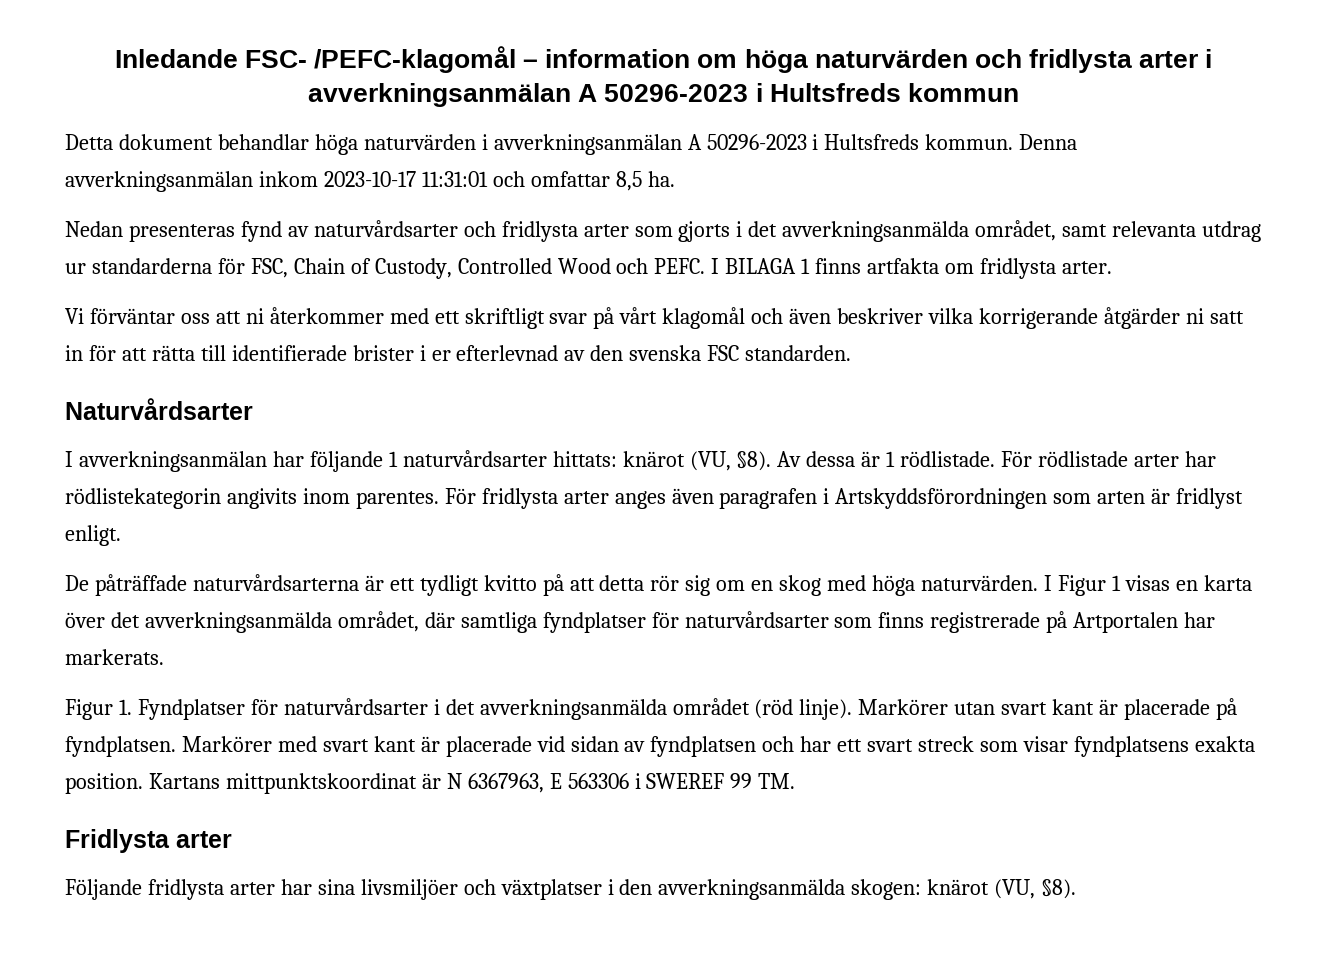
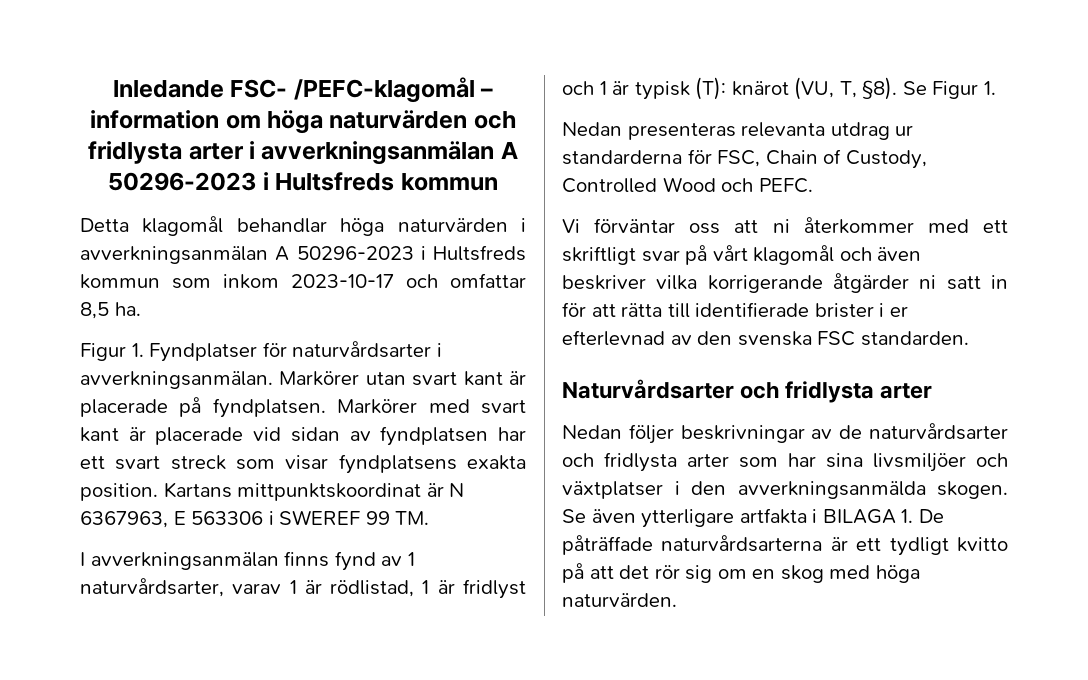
[118,134,213,150] dokument -> [142,216,224,236] klagomål
[925,134,1078,150] [65,171,253,192] kommun. Denna avverkningsanmälan -> [80,274,211,289] kommun som
[421,171,488,187] 11:31:01 -> (394, 281) none
[65,220,1108,242] Nedan presenteras fynd av naturvårdsarter och fridlysta arter som gjorts i det avverkningsanmälda området, samt -> [80,341,442,362] [80,371,526,389] [80,397,526,418] [80,426,526,446] [80,454,526,474] [80,482,465,501] [80,510,430,528] [80,551,415,571] [80,578,526,599] [562,77,996,100] [562,122,736,140] Figur 1. Fyndplatser för naturvårdsarter i avverkningsanmälan. Markörer utan svart kant är placerade på fyndplatsen. Markörer med svart kant är placerade vid sidan av fyndplatsen har ett svart streck som visar fyndplatsens exakta position. Kartans mittpunktskoordinat är N 6367963, E 563306 i SWEREF 99 TM. // I avverkningsanmälan finns fynd av 1 naturvårdsarter, varav 1 är rödlistad, 1 är fridlyst och 1 är typisk (T): knärot (VU, T, §8). Se Figur 1. // Nedan presenteras
[711,258,1112,279] I BILAGA 1 finns artfakta om fridlysta arter. -> (813, 185) none
[65,450,1216,472] [65,488,1244,509] [65,525,121,546] // I avverkningsanmälan har följande 1 naturvårdsarter hittats: knärot (VU, §8). Av dessa är 1 rödlistade. För rödlistade arter har rödlistekategorin angivits inom parentes. För fridlysta arter anges även paragrafen i Artskyddsförordningen som arten är fridlyst enligt. // -> [740,381,933,403] [562,423,1008,444] [562,452,1008,472] [562,481,1008,499] [562,508,914,528] och fridlysta arter // Nedan följer beskrivningar av de naturvårdsarter och fridlysta arter som har sina livsmiljöer och växtplatser i den avverkningsanmälda skogen. Se även ytterligare artfakta i BILAGA 1.
[599,575,645,591] detta -> [619,565,650,579] det
[1043,575,1252,596] [65,611,1216,633] [65,649,164,665] [65,698,1237,720] [65,736,1255,757] [65,773,796,794] [65,829,232,853] [65,879,1077,900] I Figur 1 visas en karta över det avverkningsanmälda området, där samtliga fyndplatser för naturvårdsarter som finns registrerade på Artportalen har markerats. // Figur 1. Fyndplatser för naturvårdsarter i det avverkningsanmälda området (röd linje). Markörer utan svart kant är placerade på fyndplatsen. Markörer med svart kant är placerade vid sidan av fyndplatsen och har ett svart streck som visar fyndplatsens exakta position. Kartans mittpunktskoordinat är N 6367963, E 563306 i SWEREF 99 TM. // Fridlysta arter // Följande fridlysta arter har sina livsmiljöer och växtplatser i den avverkningsanmälda skogen: knärot (VU, §8). -> (677, 600) none

